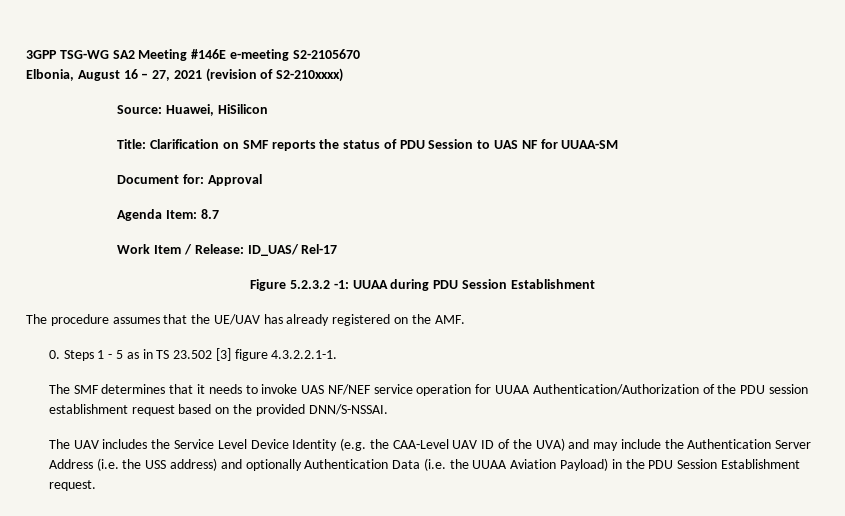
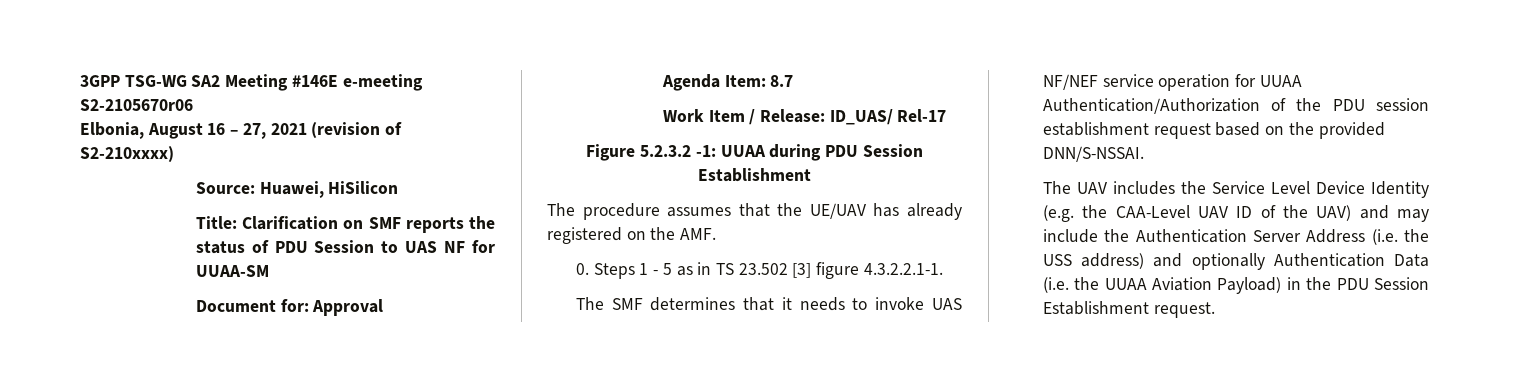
[292,49,360,59] S2-2105670 -> [80,99,193,111] S2-2105670r06
[535,438,565,451] UVA) -> [1316,205,1352,221] UAV)

